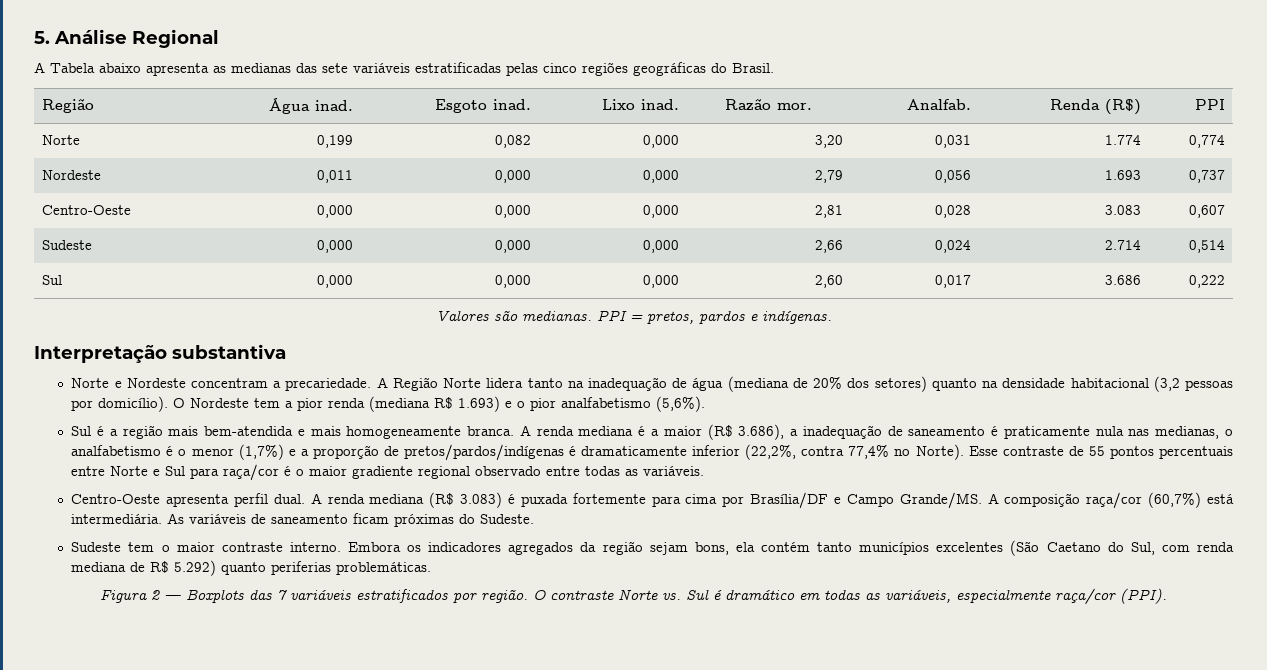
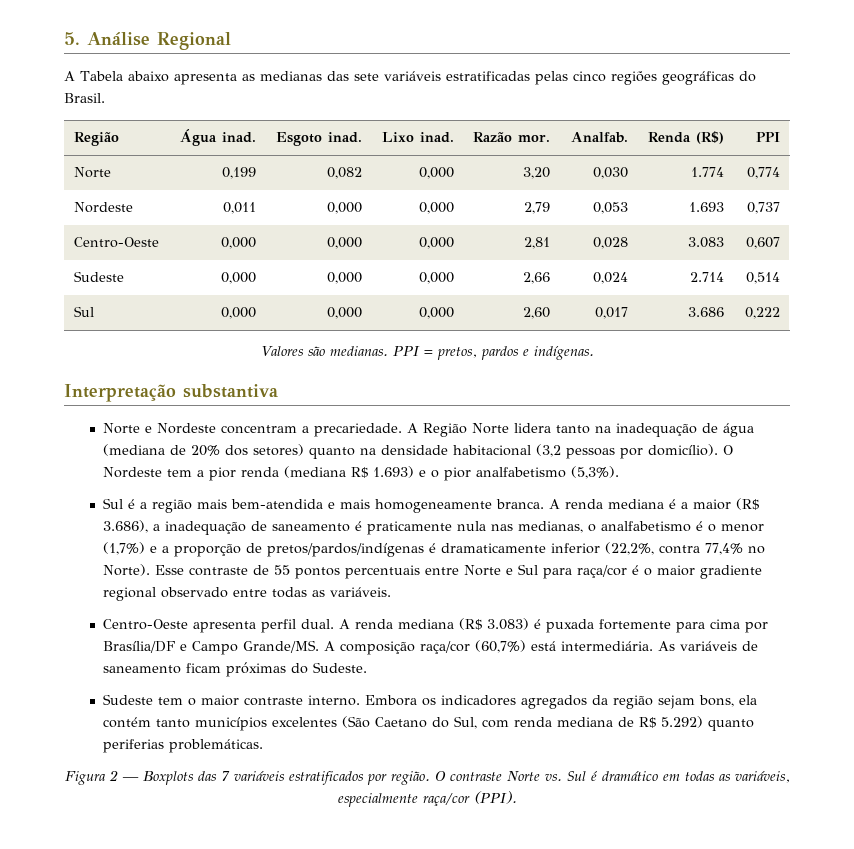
[935,135,972,148] 0,031 -> [593,167,629,179] 0,030
[935,170,972,183] 0,056 -> [593,202,629,214] 0,053
[656,396,706,412] (5,6%). -> [571,466,620,479] (5,3%).

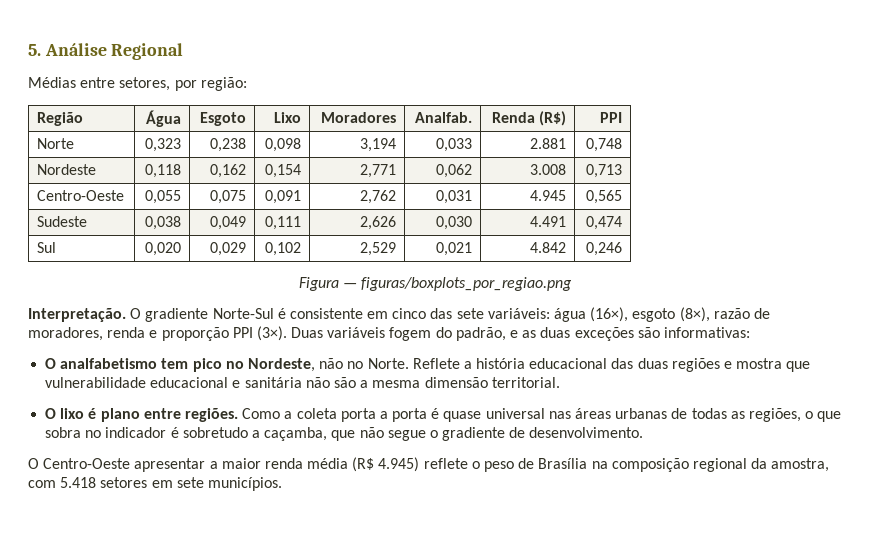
[64,71,756,85] [64,93,105,103] A Tabela abaixo apresenta as medianas das sete variáveis estratificadas pelas cinco regiões geográficas do Brasil. -> [28,77,247,91] Médias entre setores, por região:
[222,132,257,143] inad. -> (181, 118) none
[328,132,363,143] inad. -> (246, 119) none
[420,132,455,143] [473,132,551,142] inad. | Razão mor. -> [320,112,396,123] | Moradores
[222,167,257,179] [327,167,363,179] [419,167,455,179] [523,167,551,179] [593,167,629,179] [691,167,725,177] [747,167,781,179] [73,202,133,213] [223,202,257,214] [327,202,363,214] [419,202,455,214] [524,202,551,214] [593,202,629,214] [689,202,725,212] [747,202,781,214] [73,237,159,248] [221,237,257,249] [327,237,363,249] [419,237,455,249] [524,237,551,249] [593,237,629,249] [688,237,725,248] [746,237,781,249] [73,271,124,282] [221,272,257,284] [327,272,363,284] [419,272,455,284] [523,272,551,284] [593,272,629,284] [690,272,725,282] [746,272,781,284] [73,306,94,317] [221,307,257,319] [327,307,363,319] [419,307,455,319] [523,307,551,319] [595,307,629,319] [688,307,725,317] [745,307,781,319] [260,346,594,360] [64,384,278,402] [103,423,755,437] [103,444,734,459] [103,466,620,481] [103,498,760,513] [103,520,765,535] [103,542,766,557] [103,564,763,579] [103,587,392,601] [103,618,769,633] [103,640,759,655] [103,662,368,677] [103,694,758,709] [103,716,755,731] [103,739,264,753] [64,770,790,785] [337,791,517,807] 0,199 | 0,082 | 0,000 | 3,20 | 0,030 | 1.774 | 0,774 // Nordeste | 0,011 | 0,000 | 0,000 | 2,79 | 0,053 | 1.693 | 0,737 // Centro-Oeste | 0,000 | 0,000 | 0,000 | 2,81 | 0,028 | 3.083 | 0,607 // Sudeste | 0,000 | 0,000 | 0,000 | 2,66 | 0,024 | 2.714 | 0,514 // Sul | 0,000 | 0,000 | 0,000 | 2,60 | 0,017 | 3.686 | 0,222 // Valores são medianas. PPI = pretos, pardos e indígenas. // Interpretação substantiva // Norte e Nordeste concentram a precariedade. A Região Norte lidera tanto na inadequação de água (mediana de 20% dos setores) quanto na densidade habitacional (3,2 pessoas por domicílio). O Nordeste tem a pior renda (mediana R$ 1.693) e o pior analfabetismo (5,3%). // Sul é a região mais bem-atendida e mais homogeneamente branca. A renda mediana é a maior (R$ 3.686), a inadequação de saneamento é praticamente nula nas medianas, o analfabetismo é o menor (1,7%) e a proporção de pretos/pardos/indígenas é dramaticamente inferior (22,2%, contra 77,4% no Norte). Esse contraste de 55 pontos percentuais entre Norte e Sul para raça/cor é o maior gradiente regional observado entre todas as variáveis. // Centro-Oeste apresenta perfil dual. A renda mediana (R$ 3.083) é puxada fortemente para cima por Brasília/DF e Campo Grande/MS. A composição raça/cor (60,7%) está intermediária. As variáveis de saneamento ficam próximas do Sudeste. // Sudeste tem o maior contraste interno. Embora os indicadores agregados da região sejam bons, ela contém tanto municípios excelentes (São Caetano do Sul, com renda mediana de R$ 5.292) quanto periferias problemáticas. // Figura 2 — Boxplots das 7 variáveis estratificados por região. O contraste Norte vs. Sul é dramático em todas as variáveis, especialmente raça/cor (PPI). -> [144,138,181,152] [209,138,246,152] [264,138,301,152] [359,138,396,152] [435,138,472,152] [529,138,566,149] [585,138,622,152] [37,164,97,175] [144,164,181,178] [209,164,246,178] [264,164,301,178] [359,164,396,178] [435,164,472,178] [529,164,566,175] [585,164,622,178] [37,190,125,201] [144,190,181,204] [209,190,246,204] [264,190,301,204] [359,190,396,204] [435,190,472,204] [529,190,566,201] [585,190,622,204] [37,216,88,227] [144,216,181,230] [209,216,246,230] [264,216,301,230] [359,216,396,230] [435,216,472,230] [529,216,566,227] [585,216,622,230] [37,242,57,253] [144,242,181,256] [209,242,246,256] [264,242,301,256] [359,242,396,256] [435,242,472,256] [529,242,566,253] [585,242,622,256] [298,277,573,291] [28,307,770,322] [28,326,750,341] [45,358,811,372] [45,377,560,388] [45,408,842,422] [45,427,644,441] [28,457,830,472] [28,477,282,491] 0,323 | 0,238 | 0,098 | 3,194 | 0,033 | 2.881 | 0,748 // Nordeste | 0,118 | 0,162 | 0,154 | 2,771 | 0,062 | 3.008 | 0,713 // Centro-Oeste | 0,055 | 0,075 | 0,091 | 2,762 | 0,031 | 4.945 | 0,565 // Sudeste | 0,038 | 0,049 | 0,111 | 2,626 | 0,030 | 4.491 | 0,474 // Sul | 0,020 | 0,029 | 0,102 | 2,529 | 0,021 | 4.842 | 0,246 // Figura — figuras/boxplots_por_regiao.png // Interpretação. O gradiente Norte-Sul é consistente em cinco das sete variáveis: água (16×), esgoto (8×), razão de moradores, renda e proporção PPI (3×). Duas variáveis fogem do padrão, e as duas exceções são informativas: // O analfabetismo tem pico no Nordeste, não no Norte. Reflete a história educacional das duas regiões e mostra que vulnerabilidade educacional e sanitária não são a mesma dimensão territorial. // O lixo é plano entre regiões. Como a coleta porta a porta é quase universal nas áreas urbanas de todas as regiões, o que sobra no indicador é sobretudo a caçamba, que não segue o gradiente de desenvolvimento. // O Centro-Oeste apresentar a maior renda média (R$ 4.945) reflete o peso de Brasília na composição regional da amostra, com 5.418 setores em sete municípios.

